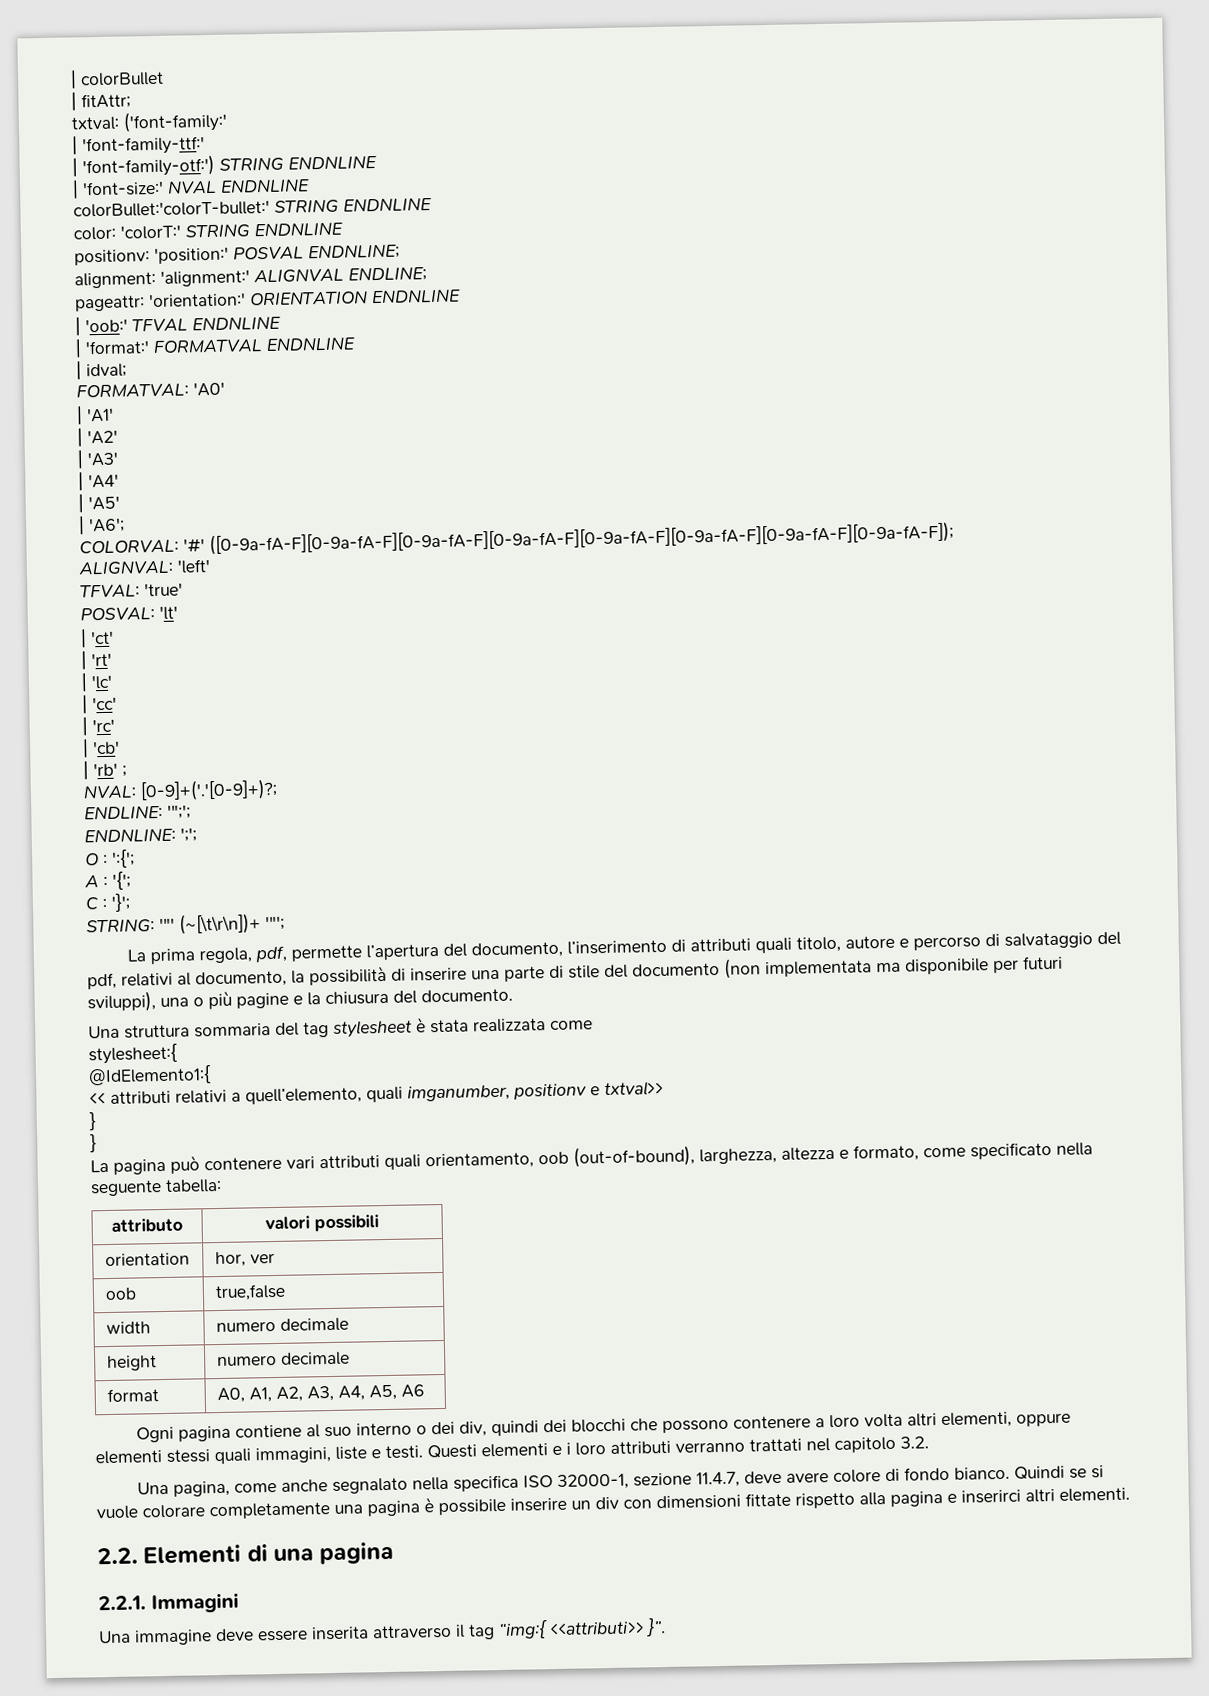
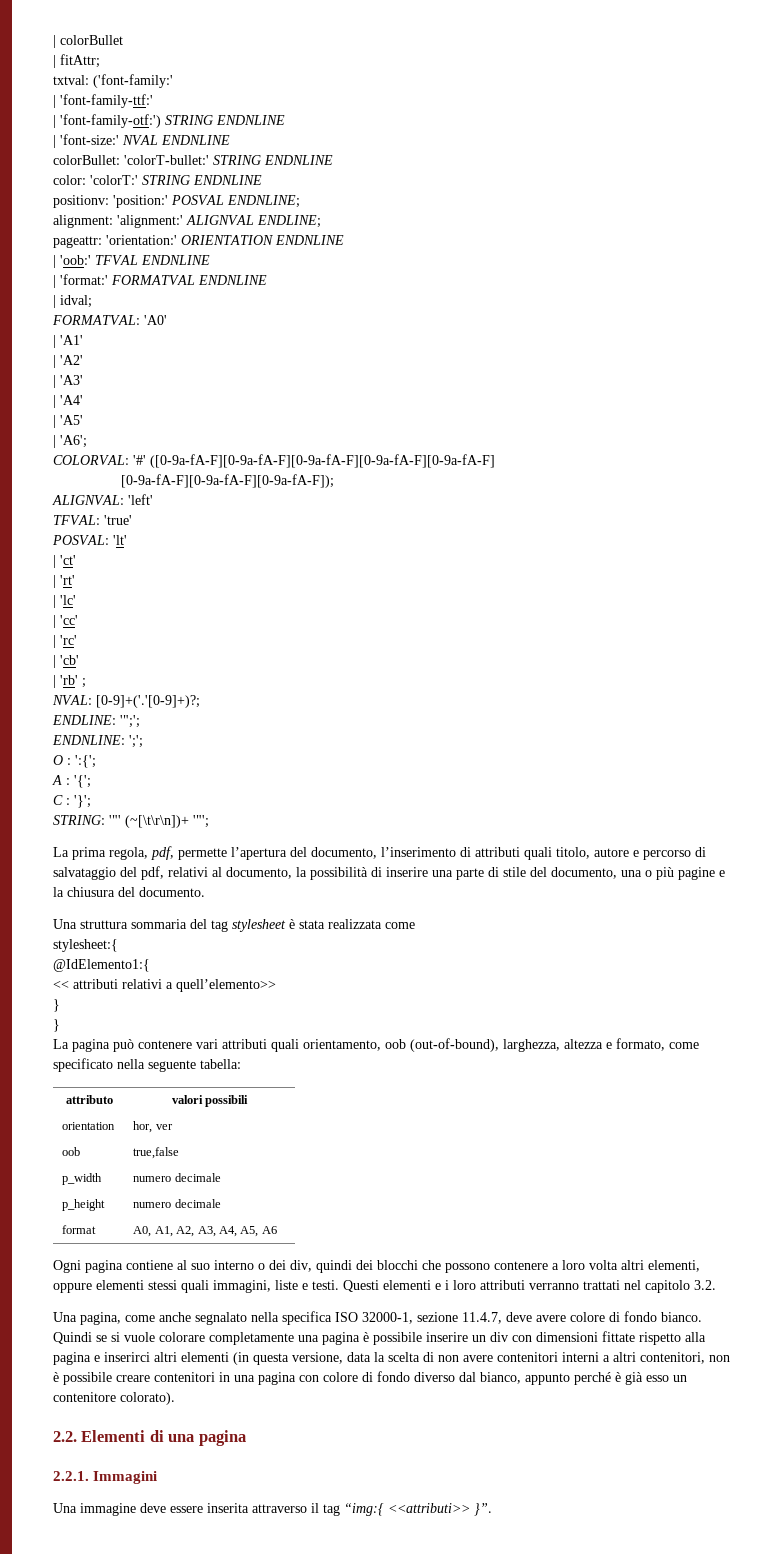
[73,199,270,218] colorBullet:'colorT-bullet:' -> [53,155,209,165] colorBullet: 'colorT-bullet:'
[209,521,954,556] ([0-9a-fA-F][0-9a-fA-F][0-9a-fA-F][0-9a-fA-F][0-9a-fA-F][0-9a-fA-F][0-9a-fA-F][0-9a-fA-F]); -> [150,454,495,468] [121,474,335,488] ([0-9a-fA-F][0-9a-fA-F][0-9a-fA-F][0-9a-fA-F][0-9a-fA-F] // [0-9a-fA-F][0-9a-fA-F][0-9a-fA-F]);
[632,955,1063,979] [87,991,156,1013] documento (non implementata ma disponibile per futuri sviluppi), -> [551,867,617,879] documento,
[245,1080,664,1105] quell’elemento, quali imganumber, positionv e txtval>> -> [176,979,276,992] quell’elemento>>
[105,1321,151,1335] [215,1317,349,1333] [106,1355,157,1372] width | numero decimale // height -> [62,1173,103,1185] [133,1173,221,1182] [62,1199,106,1211] p_width | numero decimale // p_height
[1059,1487,1130,1502] elementi. -> [181,1352,730,1365] [53,1371,687,1385] [53,1392,175,1405] elementi (in questa versione, data la scelta di non avere contenitori interni a altri contenitori, non è possibile creare contenitori in una pagina con colore di fondo diverso dal bianco, appunto perché è già esso un contenitore colorato).

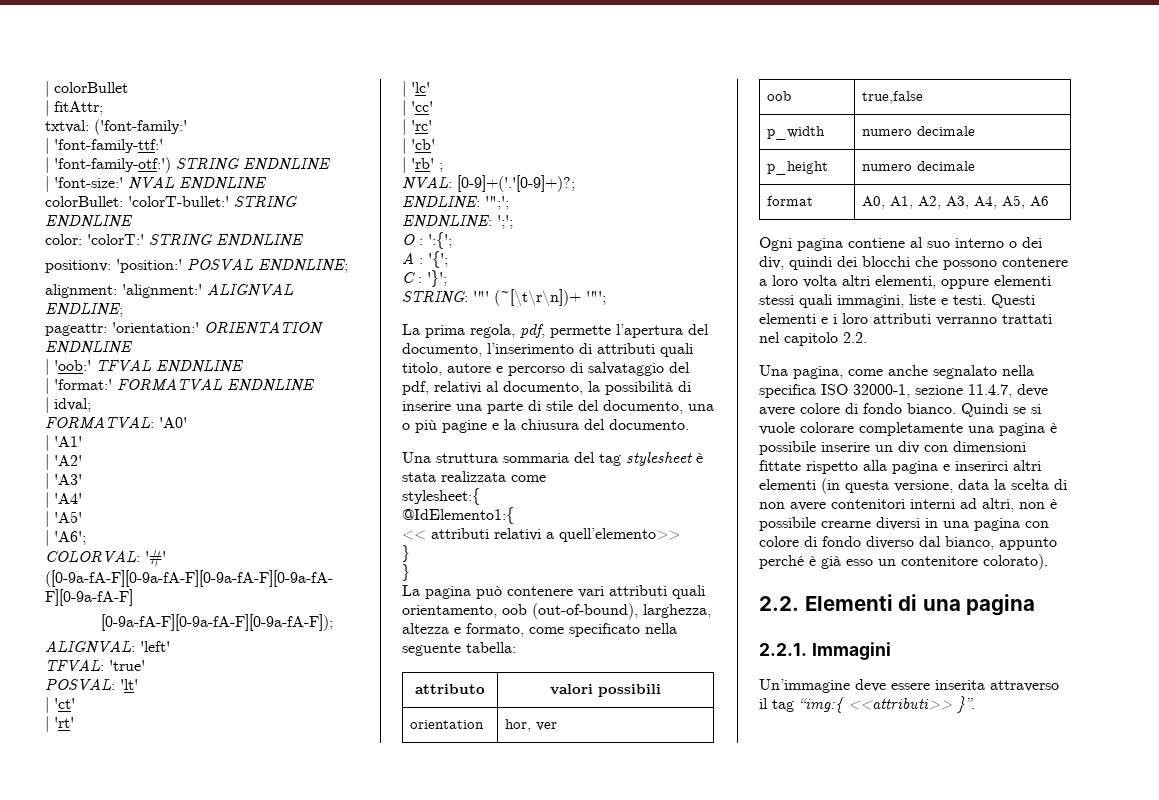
[694,1280,716,1290] 3.2. -> [843,332,867,343] 2.2.
[603,1352,705,1364] a altri contenitori, -> [960,498,1014,512] ad altri,
[116,1372,215,1382] creare contenitori -> [821,517,920,530] crearne diversi
[53,1503,136,1516] Una immagine -> [759,679,850,693] Un’immagine

